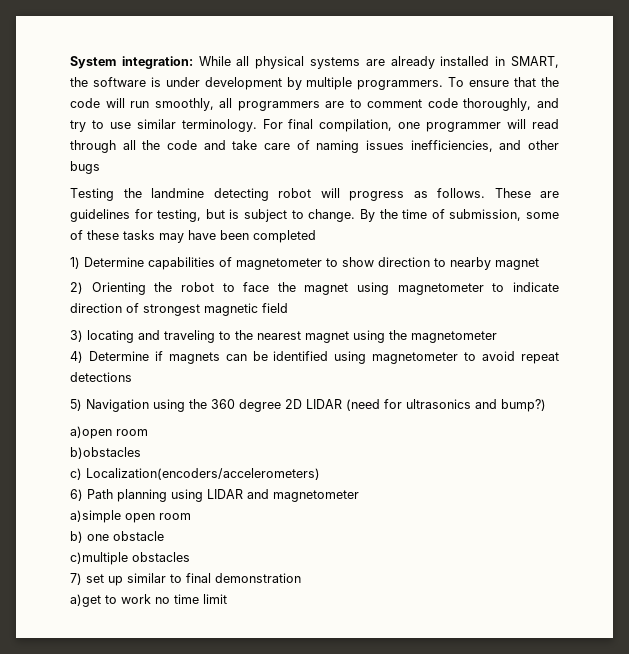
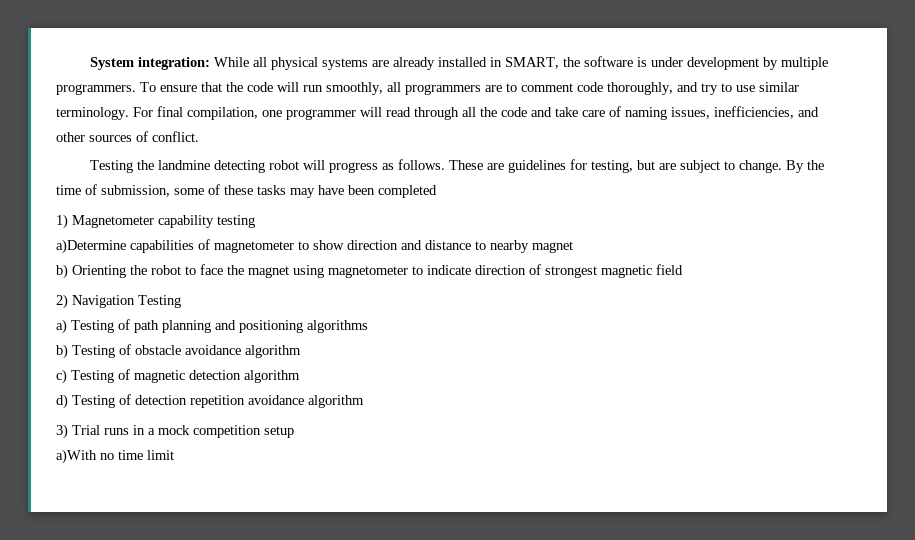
[365,140,404,150] issues -> [671,107,710,119] issues,
[70,161,100,174] bugs -> [89,131,199,142] sources of conflict.
[229,209,240,219] is -> [658,163,676,170] are
[84,257,144,267] Determine -> [72,215,255,228] [56,239,126,254] Magnetometer capability testing // a)Determine
(430, 262) none -> [401,240,471,250] and distance
[70,282,83,294] 2) -> [56,264,68,279] b)
[70,330,497,343] [70,351,560,364] [70,372,132,382] [70,399,546,412] [70,426,148,439] [70,447,141,459] [70,468,320,480] [70,489,359,502] [70,510,191,523] [70,531,164,543] [70,552,190,565] [70,573,301,586] [70,594,151,607] 3) locating and traveling to the nearest magnet using the magnetometer // 4) Determine if magnets can be identified using magnetometer to avoid repeat detections // 5) Navigation using the 360 degree 2D LIDAR (need for ultrasonics and bump?) // a)open room // b)obstacles // c) Localization(encoders/accelerometers) // 6) Path planning using LIDAR and magnetometer // a)simple open room // b) one obstacle // c)multiple obstacles // 7) set up similar to final demonstration // a)get to work -> [56,294,181,309] [56,319,368,334] [56,344,301,359] [56,369,300,384] [56,394,364,409] [56,424,294,439] [56,449,97,464] 2) Navigation Testing // a) Testing of path planning and positioning algorithms // b) Testing of obstacle avoidance algorithm // c) Testing of magnetic detection algorithm // d) Testing of detection repetition avoidance algorithm // 3) Trial runs in a mock competition setup // a)With

